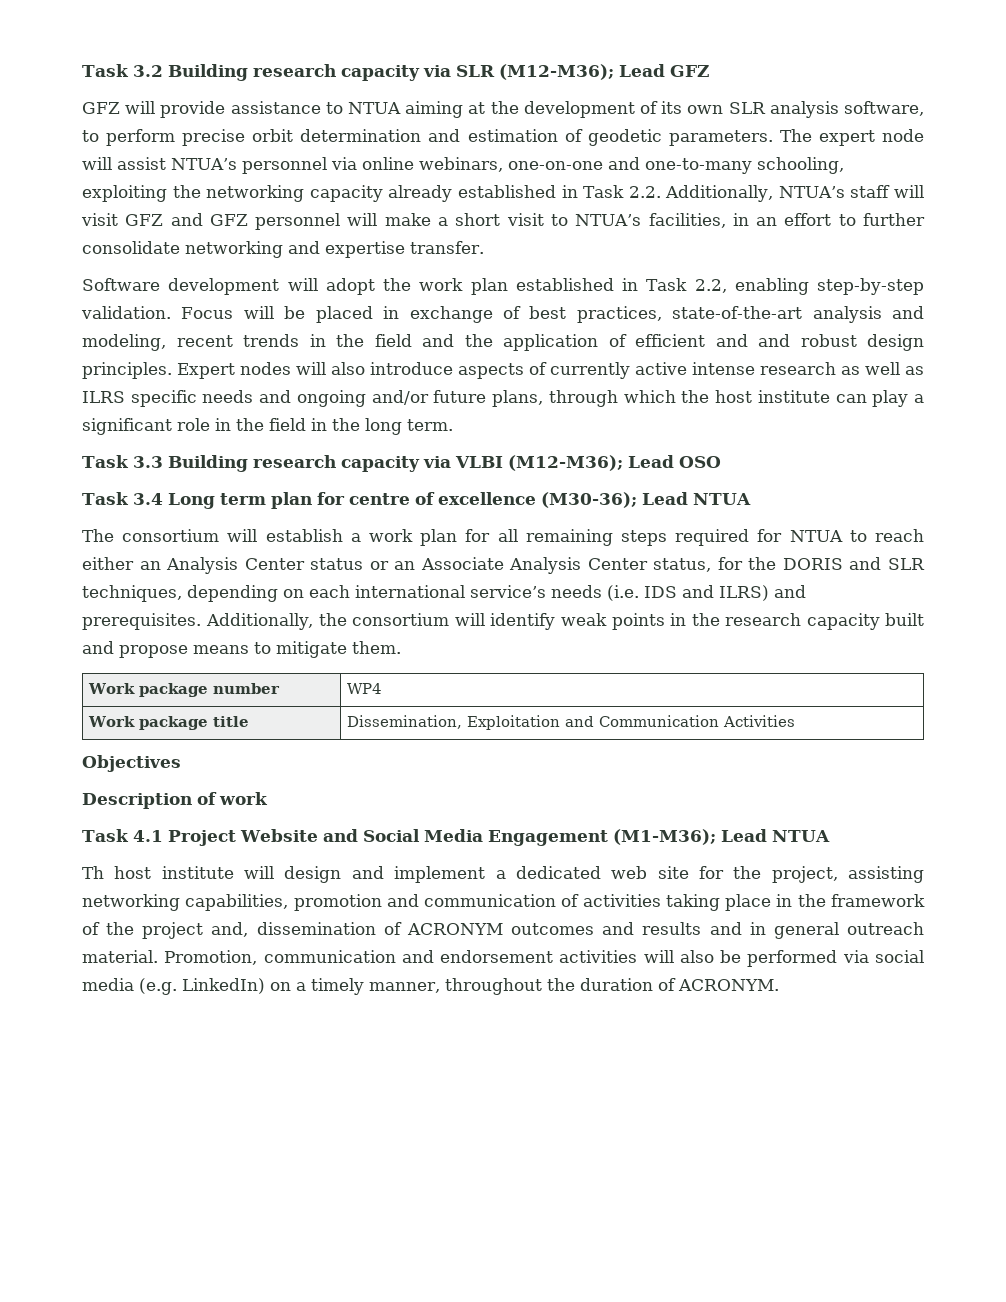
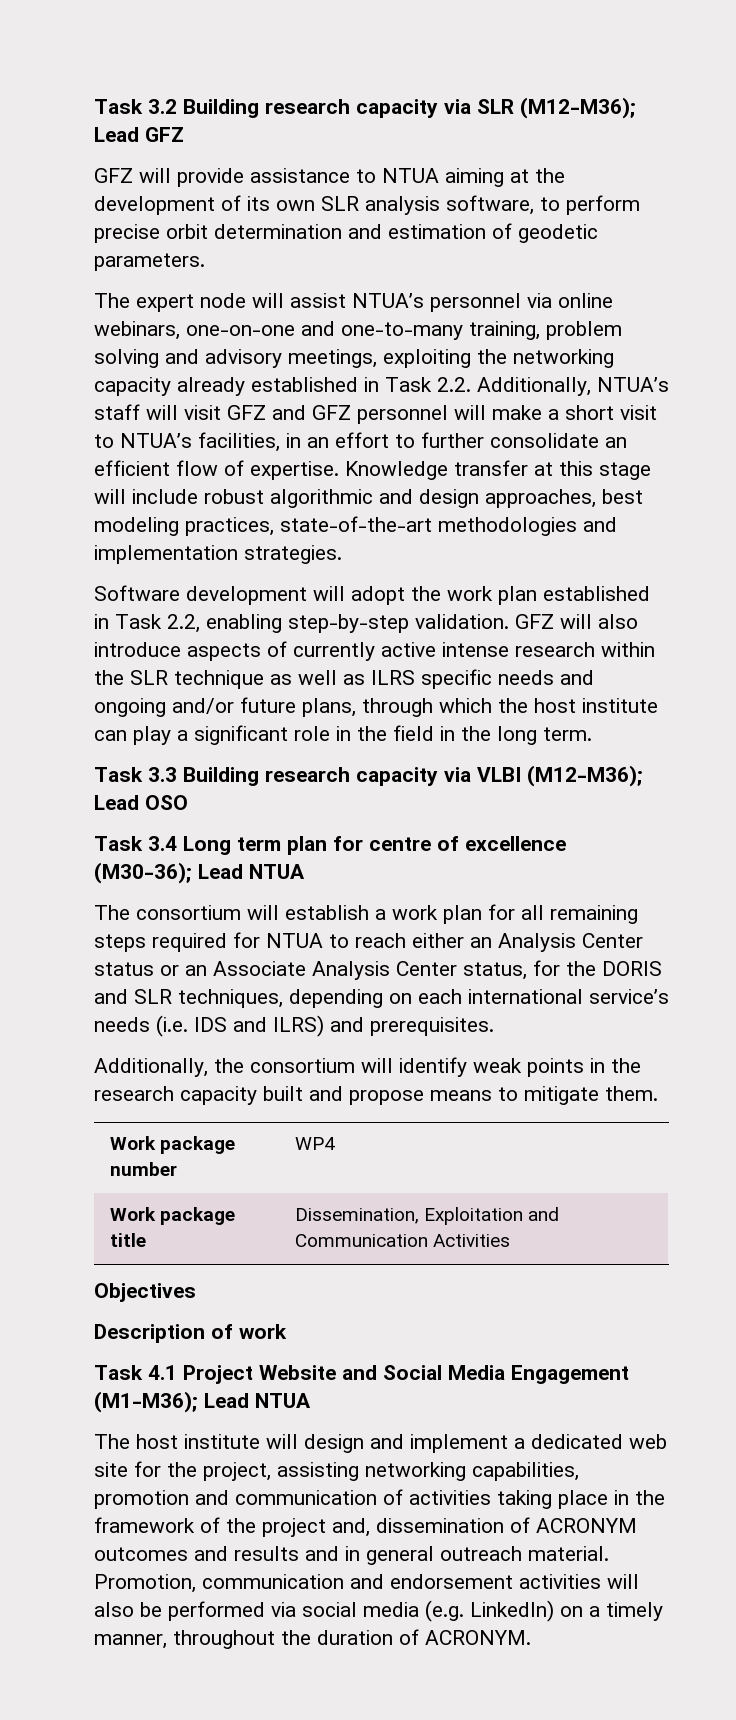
(773, 138) none -> (205, 262) //
[756,157,844,174] schooling, -> [469,321,622,340] [94,349,377,368] training, problem solving and advisory meetings,
[185,241,484,258] networking and expertise transfer. -> [605,437,627,448] [94,460,651,480] [94,489,643,508] [94,516,617,536] [94,545,342,564] an efficient flow of expertise. Knowledge transfer at this stage will include robust algorithmic and design approaches, best modeling practices, state-of-the-art methodologies and implementation strategies.
[181,306,924,323] [82,334,924,351] [82,362,291,379] Focus will be placed in exchange of best practices, state-of-the-art analysis and modeling, recent trends in the field and the application of efficient and and robust design principles. Expert nodes -> [515,614,554,629] GFZ
(836, 368) none -> [601,642,655,657] [94,670,264,689] within the SLR technique
(201, 621) none -> (494, 1026) //
[82,866,104,879] Th -> [94,1434,130,1449] The

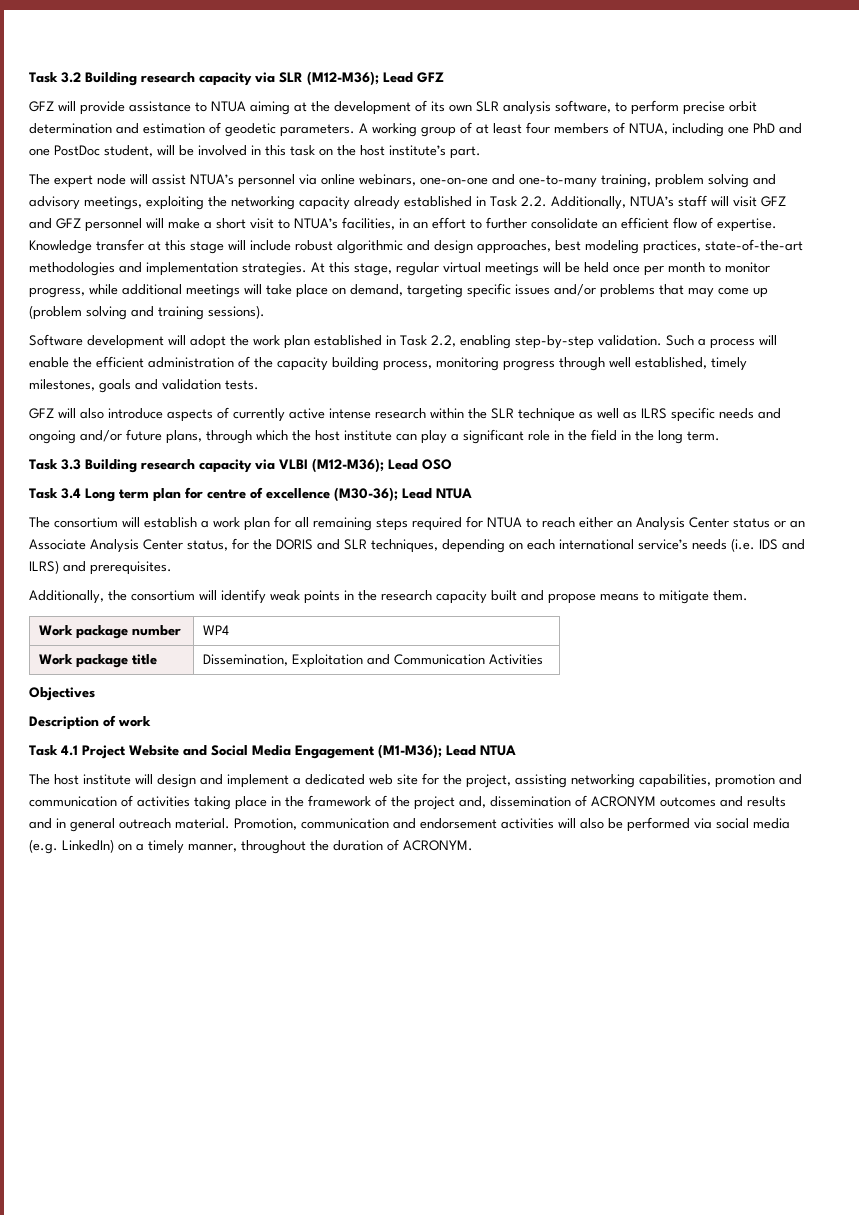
(205, 262) none -> [359,122,802,137] [29,145,481,159] A working group of at least four members of NTUA, including one PhD and one PostDoc student, will be involved in this task on the host institute’s part.
(342, 554) none -> [311,262,770,276] [29,283,768,298] [29,305,265,320] At this stage, regular virtual meetings will be held once per month to monitor progress, while additional meetings will take place on demand, targeting specific issues and/or problems that may come up (problem solving and training sessions).
(509, 621) none -> [666,335,777,349] [29,356,747,371] [29,379,259,393] Such a process will enable the efficient administration of the capacity building process, monitoring progress through well established, timely milestones, goals and validation tests. //

